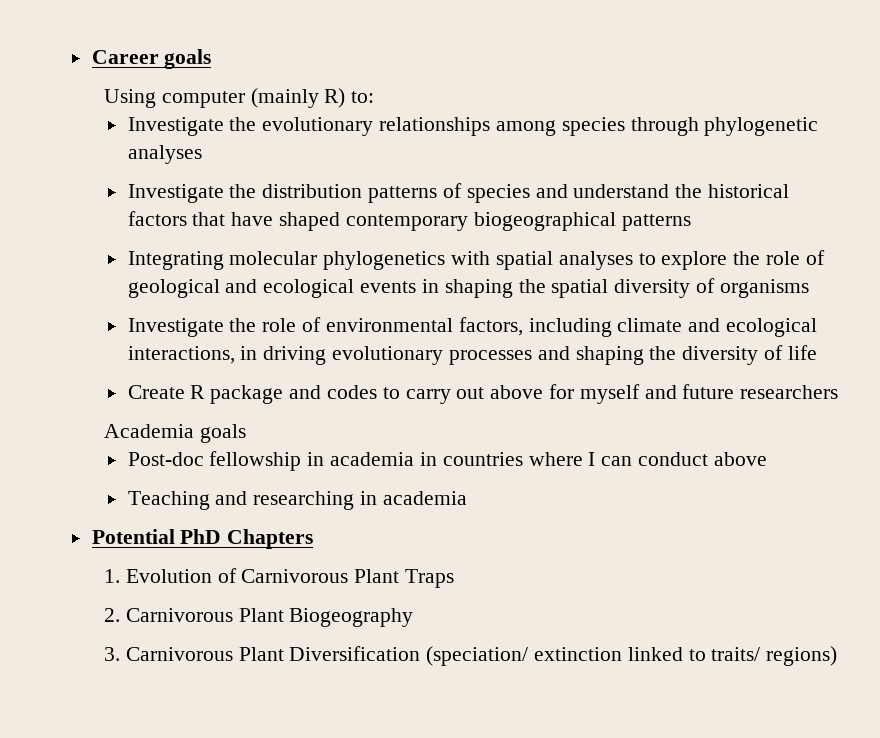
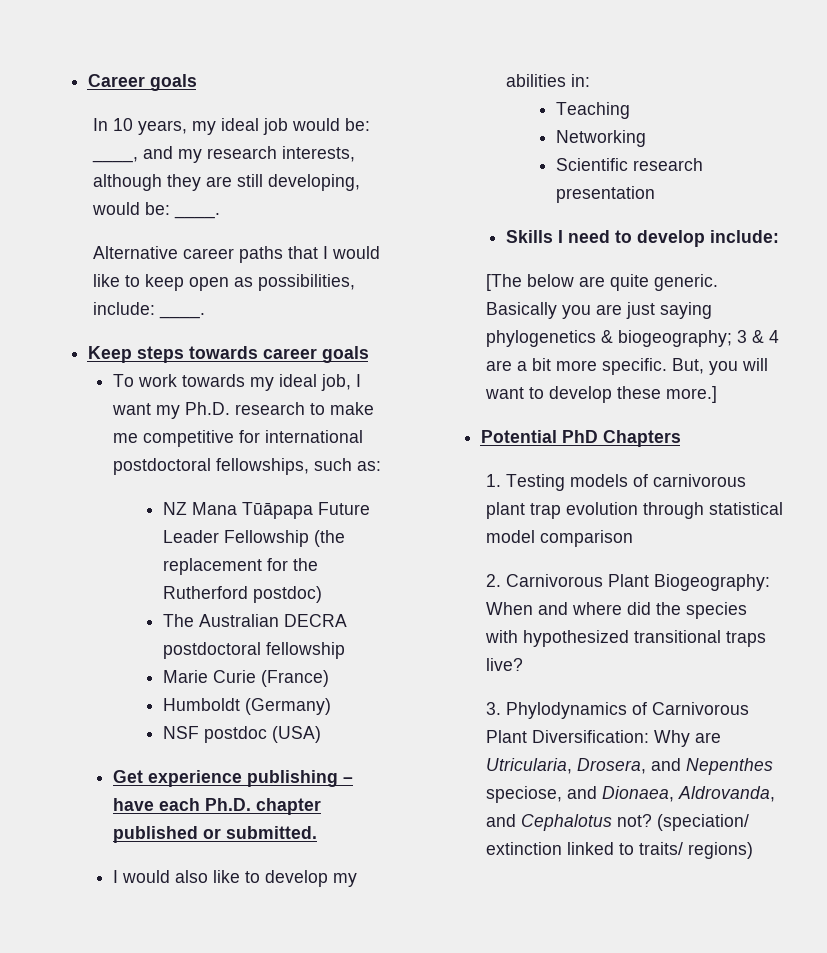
[104,88,375,108] [127,117,819,136] [127,145,202,164] [127,183,789,203] [127,211,691,231] [127,250,825,270] [127,278,809,298] [127,317,817,337] [127,345,817,365] [127,384,839,404] [104,424,246,443] [127,451,767,471] [127,491,467,510] [91,529,314,549] [104,568,455,588] [104,608,414,627] [104,646,421,661] Using computer (mainly R) to: // Investigate the evolutionary relationships among species through phylogenetic analyses // Investigate the distribution patterns of species and understand the historical factors that have shaped contemporary biogeographical patterns // Integrating molecular phylogenetics with spatial analyses to explore the role of geological and ecological events in shaping the spatial diversity of organisms // Investigate the role of environmental factors, including climate and ecological interactions, in driving evolutionary processes and shaping the diversity of life // Create R package and codes to carry out above for myself and future researchers // Academia goals // Post-doc fellowship in academia in countries where I can conduct above // Teaching and researching in academia // Potential PhD Chapters // 1. Evolution of Carnivorous Plant Traps // 2. Carnivorous Plant Biogeography // 3. Carnivorous Plant Diversification -> [93,118,371,135] [92,146,356,163] [93,174,361,191] [92,202,221,219] [93,246,381,263] [93,274,356,291] [93,302,206,319] [87,346,369,363] [112,374,361,391] [111,402,374,419] [112,430,363,447] [112,458,381,475] [163,502,371,519] [163,530,346,547] [163,558,319,575] [163,586,323,603] [163,614,348,627] [163,642,346,659] [163,670,330,687] [163,698,332,715] [163,726,322,743] [112,770,353,787] [112,798,321,815] [112,826,317,843] [112,870,357,887] [505,74,590,87] [556,102,631,119] [556,130,647,147] [556,158,704,171] [556,186,656,203] [505,230,779,247] [486,274,719,291] [486,302,713,319] [486,330,780,347] [486,358,769,375] [485,386,718,403] [480,430,681,447] [486,474,747,491] [486,502,784,519] [486,530,634,547] [486,574,771,591] [486,602,748,619] [485,630,767,647] [486,658,524,671] [486,702,750,719] [486,730,722,747] [486,758,774,775] [486,786,776,803] [486,814,653,831] In 10 years, my ideal job would be: ____, and my research interests, although they are still developing, would be: ____. // Alternative career paths that I would like to keep open as possibilities, include: ____. // Keep steps towards career goals // To work towards my ideal job, I want my Ph.D. research to make me competitive for international postdoctoral fellowships, such as: // NZ Mana Tūāpapa Future Leader Fellowship (the replacement for the Rutherford postdoc) // The Australian DECRA postdoctoral fellowship // Marie Curie (France) // Humboldt (Germany) // NSF postdoc (USA) // Get experience publishing – have each Ph.D. chapter published or submitted. // I would also like to develop my abilities in: // Teaching // Networking // Scientific research presentation // Skills I need to develop include: // [The below are quite generic. Basically you are just saying phylogenetics & biogeography; 3 & 4 are a bit more specific. But, you will want to develop these more.] // Potential PhD Chapters // 1. Testing models of carnivorous plant trap evolution through statistical model comparison // 2. Carnivorous Plant Biogeography: When and where did the species with hypothesized transitional traps live? // 3. Phylodynamics of Carnivorous Plant Diversification: Why are Utricularia, Drosera, and Nepenthes speciose, and Dionaea, Aldrovanda, and Cephalotus not?

